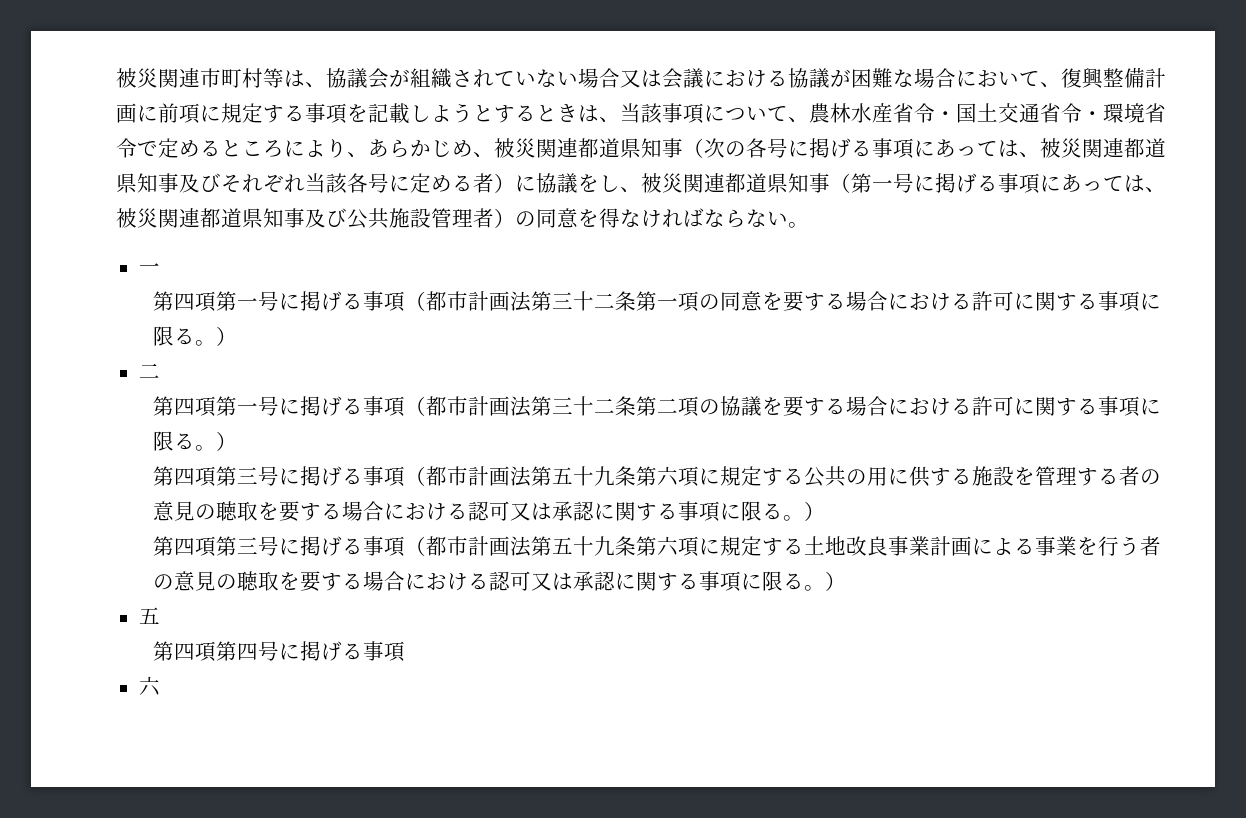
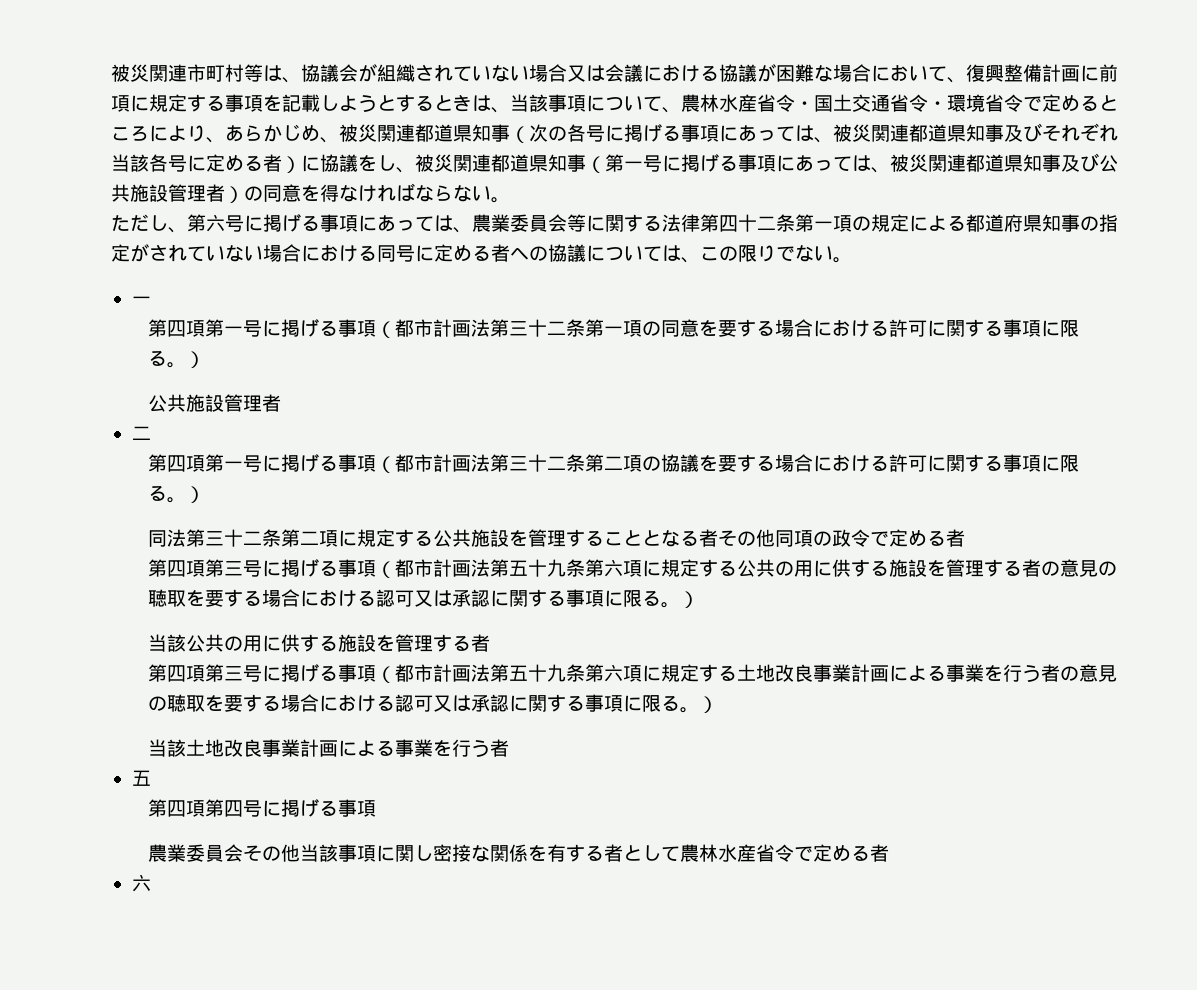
(810, 225) none -> [110,214,1118,233] [110,244,852,263] // ただし、第六号に掲げる事項にあっては、農業委員会等に関する法律第四十二条第一項の規定による都道府県知事の指定がされていない場合における同号に定める者への協議については、この限りでない。
(238, 336) none -> [148,394,282,412] // 公共施設管理者
(238, 441) none -> [148,529,966,547] // 同法第三十二条第二項に規定する公共施設を管理することとなる者その他同項の政令で定める者
(826, 511) none -> [148,634,491,652] // 当該公共の用に供する施設を管理する者
(847, 581) none -> [148,739,510,757] // 当該土地改良事業計画による事業を行う者
(406, 651) none -> [148,844,890,862] // 農業委員会その他当該事項に関し密接な関係を有する者として農林水産省令で定める者

